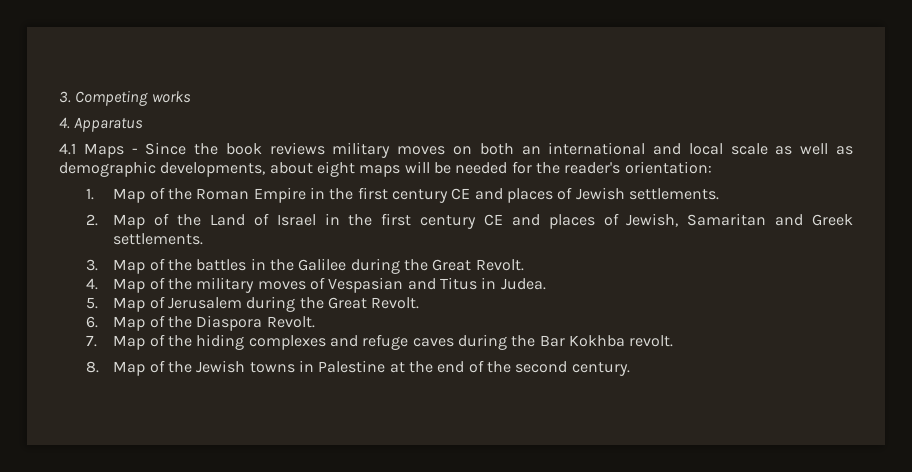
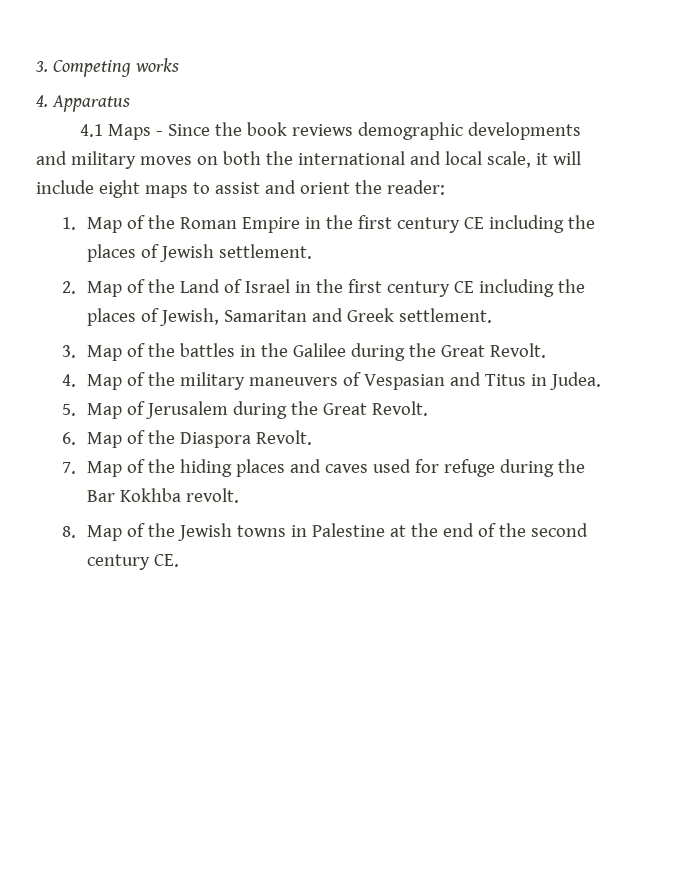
(325, 148) none -> [358,122,582,140] [36,151,67,165] demographic developments and
[521,146,541,155] an -> [265,151,293,165] the
[730,143,854,155] [59,161,712,177] scale as well as demographic developments, about eight maps will be needed for the reader's orientation: -> [486,151,581,168] [36,180,445,198] scale, it will include eight maps to assist and orient the reader:
[474,188,503,200] and -> [489,215,596,233] including the
[628,188,719,200] settlements. -> [219,244,313,259] settlement.
[511,214,540,226] and -> [479,279,586,297] including the
[113,233,204,245] settlements. -> [399,308,493,323] settlement.
[257,281,306,290] moves -> [249,377,339,386] maneuvers
[248,334,454,350] complexes and refuge caves -> [236,459,496,477] places and caves used for refuge
[571,362,630,376] century. -> [87,554,180,570] century CE.

